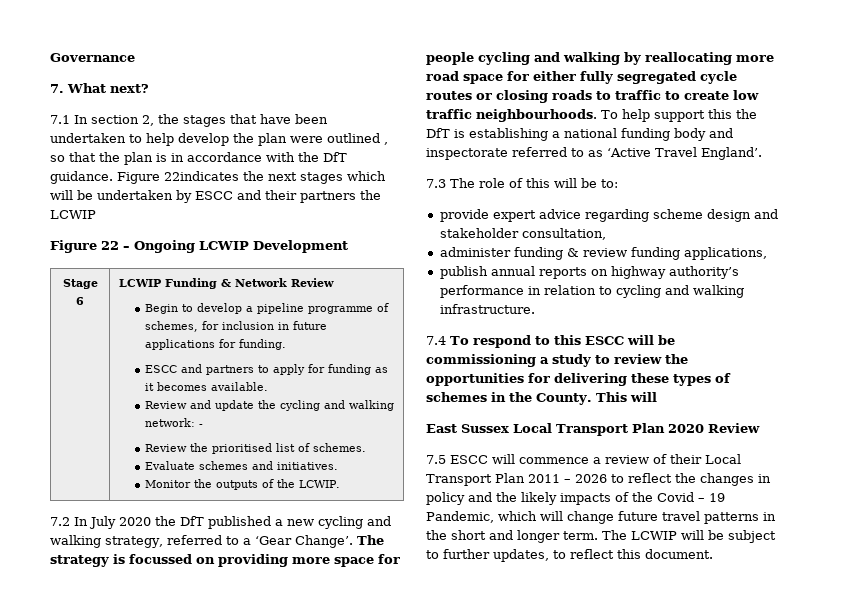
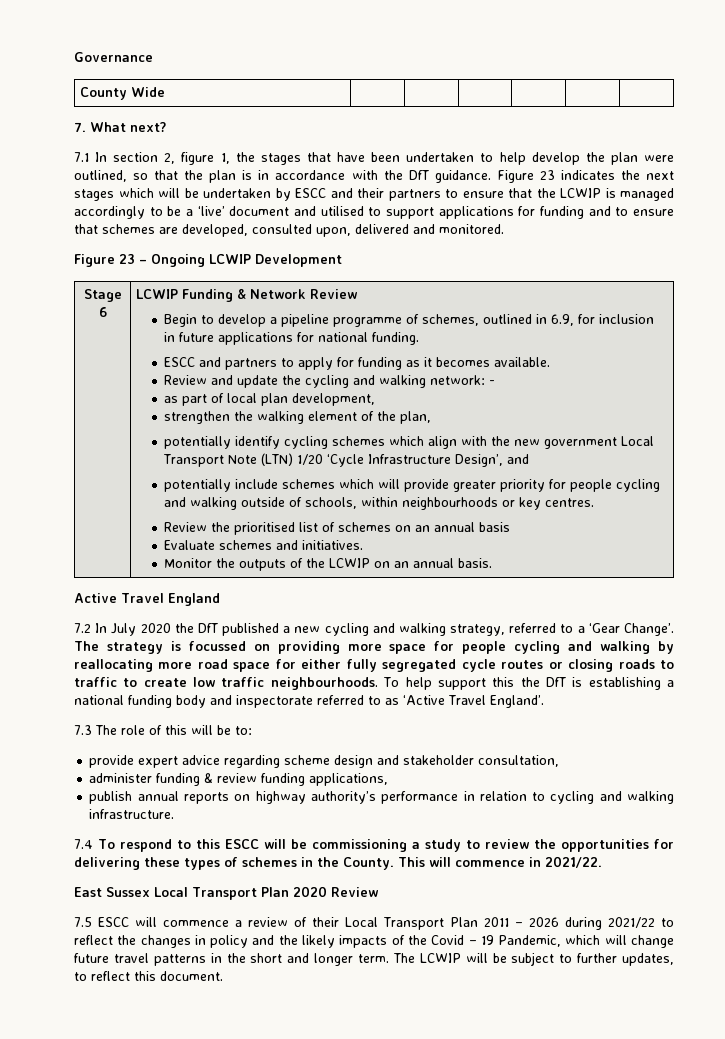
(135, 57) none -> [80,87,166,100] // County Wide | | | | | |
(154, 120) none -> [181,152,230,165] figure 1,
[327,133,388,145] outlined , -> [74,170,127,182] outlined,
[164,171,239,181] 22indicates -> [539,170,615,180] 23 indicates
[360,190,381,200] [50,210,96,219] [50,240,119,253] the LCWIP // Figure 22 -> [445,188,674,201] [74,206,674,219] [74,224,504,237] [74,254,135,267] to ensure that the LCWIP is managed accordingly to be a ‘live’ document and utilised to support applications for funding and to ensure that schemes are developed, consulted upon, delivered and monitored. // Figure 23
(198, 326) none -> [483,314,575,326] outlined in 6.9,
(236, 343) none -> [318,332,369,342] national
(203, 425) none -> [164,393,376,406] [164,411,432,424] [164,436,655,449] [163,453,530,467] [164,479,661,492] [164,497,595,510] // as part of local plan development, // strengthen the walking element of the plan, // potentially identify cycling schemes which align with the new government Local Transport Note (LTN) 1/20 ‘Cycle Infrastructure Design’, and // potentially include schemes which will provide greater priority for people cycling and walking outside of schools, within neighbourhoods or key centres.
[312,443,366,452] schemes. -> [338,522,511,532] schemes on an annual basis
[298,480,340,488] LCWIP. -> [329,558,493,568] [74,593,220,606] LCWIP on an annual basis. // Active Travel England
(657, 397) none -> [455,856,602,868] commence in 2021/22.
(607, 478) none -> [565,917,655,930] during 2021/22

